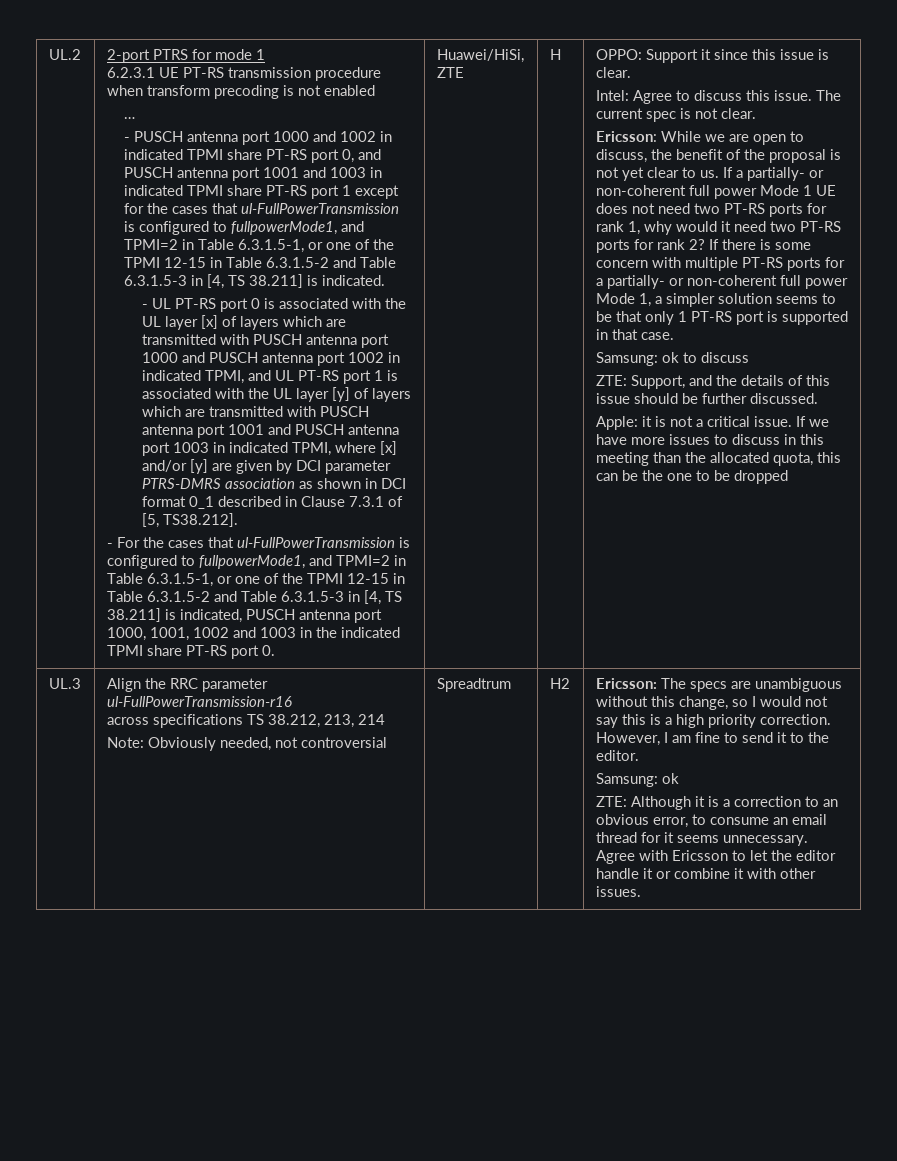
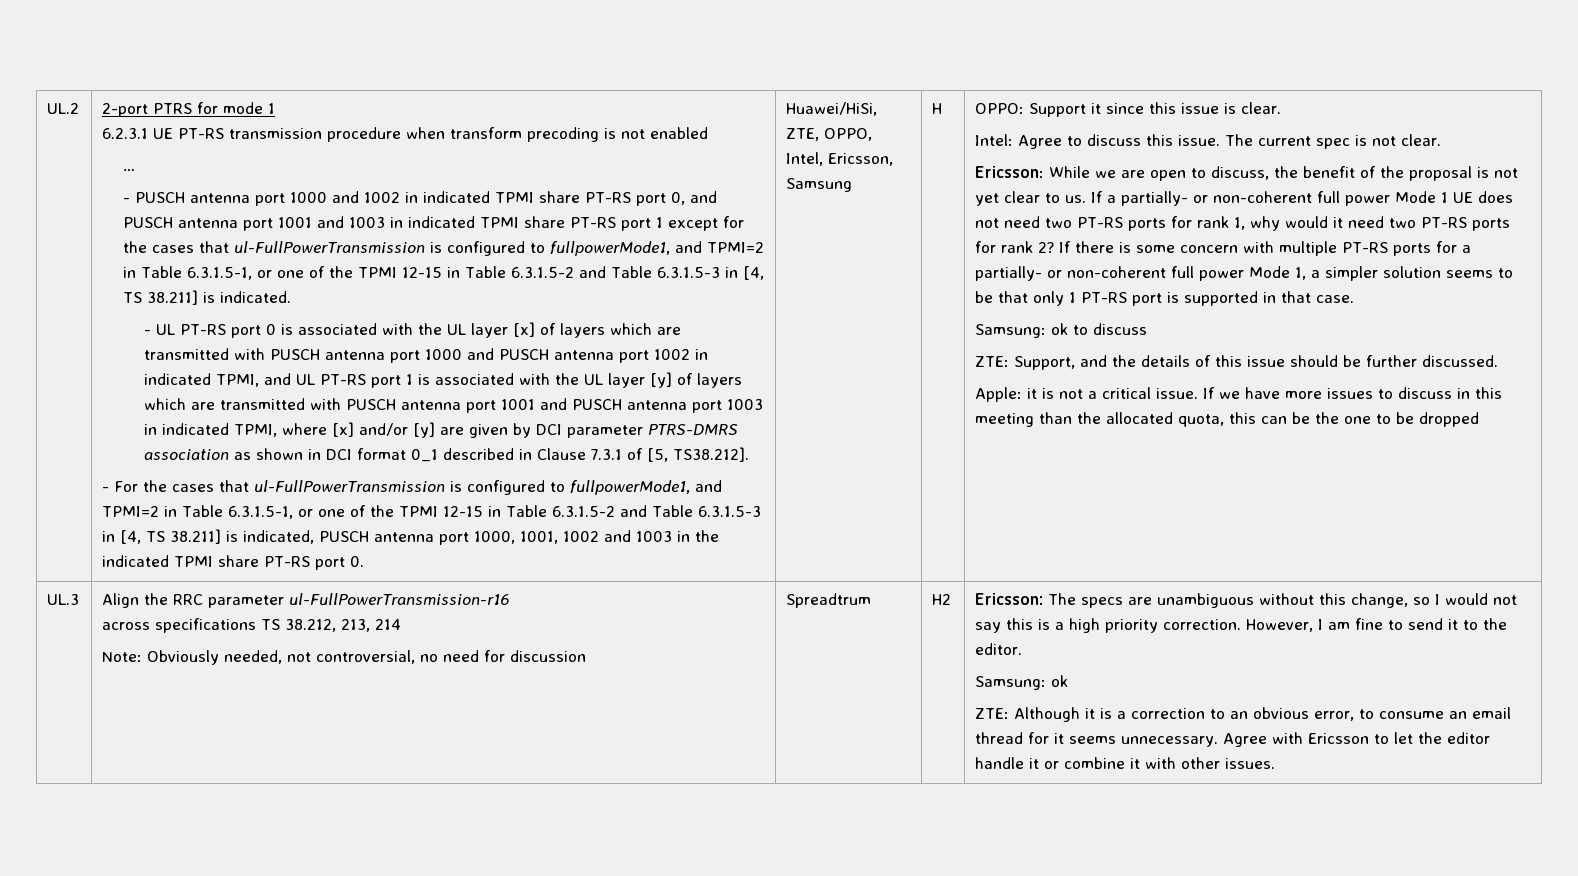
[436,67,464,78] ZTE -> [786,128,873,141] [786,152,894,166] [786,178,853,192] ZTE, OPPO, Intel, Ericsson, Samsung
[300,737,387,748] controversial -> [316,650,587,664] controversial, no need for discussion

